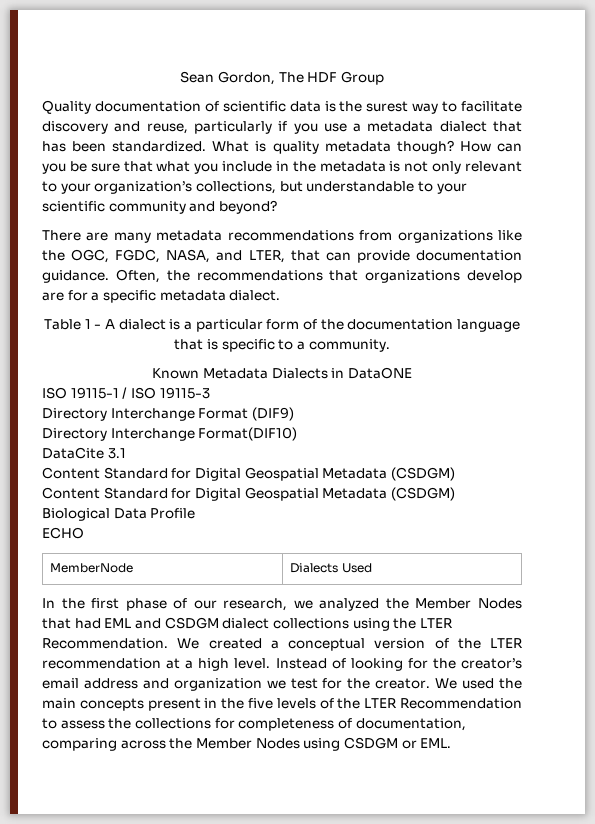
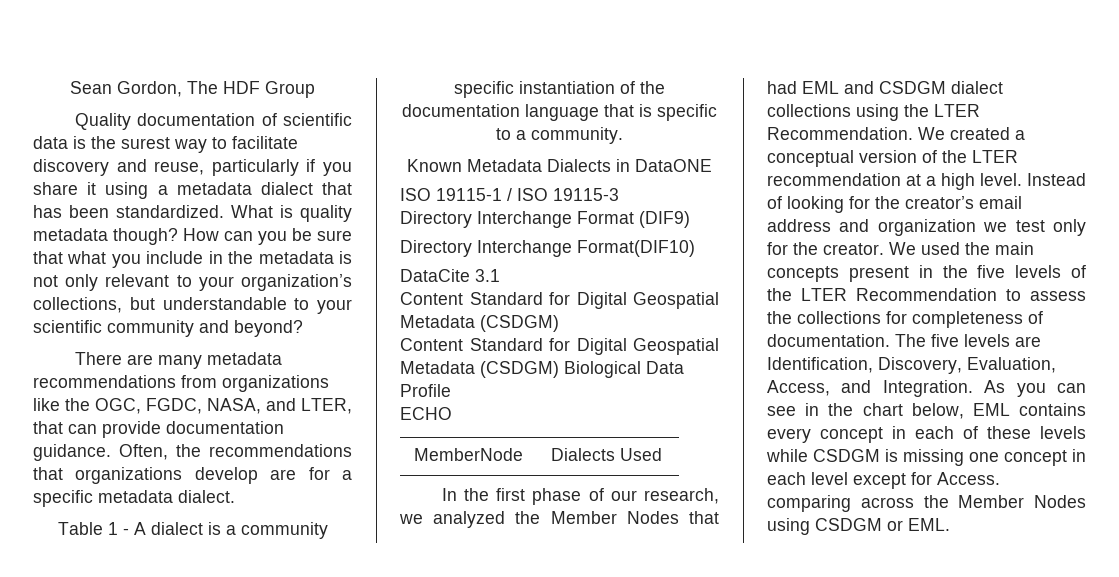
[323,123,347,132] use -> [33,182,149,199] share it using
[195,319,300,332] particular form -> [240,522,328,539] [454,81,615,98] community specific instantiation
(318, 683) none -> [1053,219,1086,236] only
[355,718,466,731] documentation, -> [767,334,1041,347] [767,357,1056,374] [767,380,1086,397] [767,403,1086,419] [767,426,1086,443] [766,449,1086,466] [767,472,1000,489] documentation. The five levels are Identification, Discovery, Evaluation, Access, and Integration. As you can see in the chart below, EML contains every concept in each of these levels while CSDGM is missing one concept in each level except for Access.

